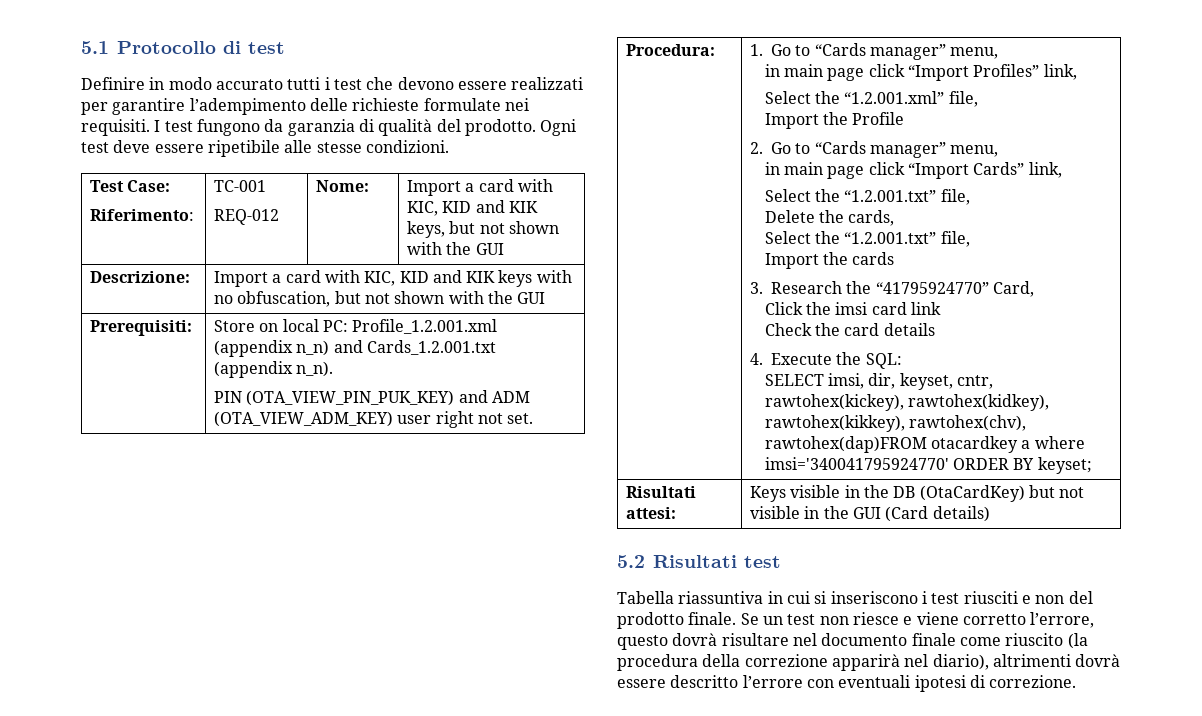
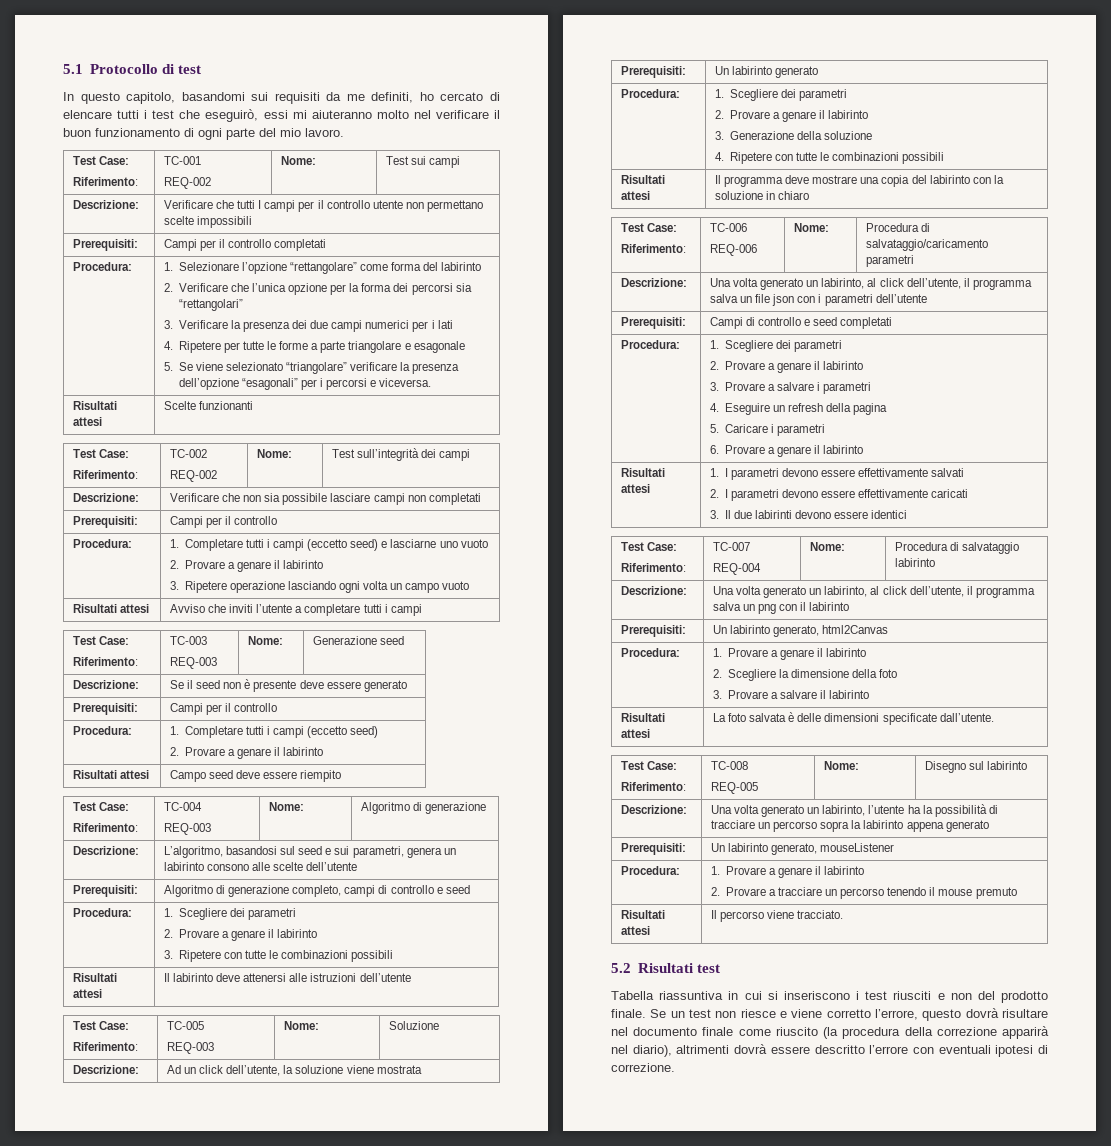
[81,77,584,90] [81,98,529,115] [81,119,577,136] [81,140,449,157] Definire in modo accurato tutti i test che devono essere realizzati per garantire l’adempimento delle richieste formulate nei requisiti. I test fungono da garanzia di qualità del prodotto. Ogni test deve essere ripetibile alle stesse condizioni. -> [63,92,501,104] [63,109,500,122] [63,128,344,140] In questo capitolo, basandomi sui requisiti da me definiti, ho cercato di elencare tutti i test che eseguirò, essi mi aiuteranno molto nel verificare il buon funzionamento di ogni parte del mio lavoro.
[213,209,279,225] [315,180,369,192] [406,179,553,196] [406,200,538,216] [406,221,559,238] [406,242,504,255] [89,271,190,283] [213,270,572,287] [213,291,546,307] [89,320,192,336] [213,319,498,334] [213,340,496,357] [213,361,334,378] [213,390,530,406] [213,411,534,428] [625,44,715,56] [749,43,999,60] [764,64,1077,81] [764,91,978,107] [764,112,905,129] [749,141,999,158] [764,162,1062,179] [764,189,970,205] [764,210,895,226] [764,231,970,247] [764,252,895,269] [749,281,1034,297] [764,302,942,315] [764,323,935,336] [749,352,902,369] [764,373,994,390] [764,394,1050,411] [764,415,1027,432] [764,436,1085,453] [764,457,1092,474] [625,486,696,498] [625,507,676,519] [749,485,1085,502] [749,506,990,522] REQ-012 | Nome: | Import a card with KIC, KID and KIK keys, but not shown with the GUI // Descrizione: | Import a card with KIC, KID and KIK keys with no obfuscation, but not shown with the GUI // Prerequisiti: | Store on local PC: Profile_1.2.001.xml (appendix n_n) and Cards_1.2.001.txt (appendix n_n). // PIN (OTA_VIEW_PIN_PUK_KEY) and ADM (OTA_VIEW_ADM_KEY) user right not set. // Procedura: | 1. Go to “Cards manager” menu, // in main page click “Import Profiles” link, // Select the “1.2.001.xml” file, // Import the Profile // 2. Go to “Cards manager” menu, // in main page click “Import Cards” link, // Select the “1.2.001.txt” file, // Delete the cards, // Select the “1.2.001.txt” file, // Import the cards // 3. Research the “41795924770” Card, // Click the imsi card link // Check the card details // 4. Execute the SQL: // SELECT imsi, dir, keyset, cntr, rawtohex(kickey), rawtohex(kidkey), rawtohex(kikkey), rawtohex(chv), rawtohex(dap)FROM otacardkey a where imsi='340041795924770' ORDER BY keyset; // Risultati attesi: | Keys visible in the DB (OtaCardKey) but not visible in the GUI (Card details) -> [163,177,211,189] [280,156,316,165] [385,156,461,168] [72,200,139,209] [163,200,483,212] [163,216,253,228] [72,239,138,251] [163,239,327,251] [72,262,132,271] [163,262,482,274] [163,283,472,295] [178,299,243,311] [163,320,453,332] [163,341,465,353] [163,362,460,374] [178,378,432,390] [72,401,117,410] [72,417,102,426] [163,401,254,410] [72,449,130,458] [72,470,138,479] [169,449,207,458] [169,470,217,482] [256,449,292,458] [331,448,471,461] [72,493,139,502] [169,493,481,505] [72,516,138,528] [169,516,278,528] [72,539,132,548] [169,539,488,551] [169,560,324,572] [169,581,470,593] [72,604,150,613] [169,604,422,616] [72,636,130,645] [72,657,138,666] [169,636,207,645] [169,657,217,669] [247,636,283,645] [312,636,405,645] [72,680,139,689] [169,679,407,692] [72,703,138,715] [169,703,278,715] [72,726,132,735] [169,726,379,738] [169,747,324,759] [72,770,150,779] [169,770,342,782] [72,802,130,811] [72,823,138,832] [163,802,202,811] [163,823,211,835] [268,802,304,811] [360,802,487,814] [72,846,139,855] [163,846,456,858] [163,862,358,871] [72,885,138,897] [163,885,470,897] [72,908,132,917] [163,908,296,920] [163,929,318,941] [163,950,394,962] [72,973,117,982] [72,989,102,998] [163,973,411,982] [72,1021,130,1030] [72,1042,138,1051] [166,1021,204,1030] [166,1042,214,1054] [283,1021,319,1030] [388,1021,439,1030] [72,1065,139,1074] [166,1065,422,1076] [620,66,686,78] [714,66,819,78] [620,89,680,98] [714,89,847,101] [714,110,869,122] [714,131,872,140] [714,152,945,164] [620,175,665,184] [620,191,650,200] [714,175,1004,187] [714,191,810,200] [620,223,678,232] [620,244,686,253] [709,223,747,232] [709,244,757,256] [793,223,829,232] [865,223,931,232] [865,239,988,251] [865,255,914,267] [620,278,687,287] [709,278,1032,290] [709,294,927,306] [620,317,686,329] [709,317,893,329] [620,340,680,349] [709,340,842,352] [709,361,864,373] [709,382,872,394] [709,403,888,415] [709,424,825,436] [709,445,864,457] [620,468,665,477] [620,484,650,493] [709,468,965,480] [709,489,969,501] [709,510,908,519] [620,542,678,551] [620,563,686,572] [712,542,750,551] [712,563,761,575] [809,542,845,551] [894,542,1020,554] [894,558,935,567] [620,586,687,595] [712,586,1035,598] [712,602,850,614] [620,625,686,637] [712,625,889,637] [620,648,680,657] [712,648,867,660] [712,669,898,681] [712,690,870,699] [620,713,665,722] [620,729,650,738] [712,712,994,725] [620,761,678,770] [620,782,686,791] [710,761,748,770] [710,782,758,794] [823,761,859,770] [924,761,1028,773] [620,805,687,814] [710,804,998,817] [710,820,989,832] [620,843,686,855] [710,843,895,855] [620,866,680,875] [710,866,865,878] [710,887,1017,899] [620,910,665,919] [620,926,650,935] [710,910,844,922] REQ-002 | Nome: | Test sui campi // Descrizione: | Verificare che tutti I campi per il controllo utente non permettano scelte impossibili // Prerequisiti: | Campi per il controllo completati // Procedura: | 1. Selezionare l’opzione “rettangolare” come forma del labirinto // 2. Verificare che l’unica opzione per la forma dei percorsi sia “rettangolari” // 3. Verificare la presenza dei due campi numerici per i lati // 4. Ripetere per tutte le forme a parte triangolare e esagonale // 5. Se viene selezionato “triangolare” verificare la presenza dell’opzione “esagonali” per i percorsi e viceversa. // Risultati attesi | Scelte funzionanti // Test Case: // Riferimento: | TC-002 // REQ-002 | Nome: | Test sull’integrità dei campi // Descrizione: | Verificare che non sia possibile lasciare campi non completati // Prerequisiti: | Campi per il controllo // Procedura: | 1. Completare tutti i campi (eccetto seed) e lasciarne uno vuoto // 2. Provare a genare il labirinto // 3. Ripetere operazione lasciando ogni volta un campo vuoto // Risultati attesi | Avviso che inviti l’utente a completare tutti i campi // Test Case: // Riferimento: | TC-003 // REQ-003 | Nome: | Generazione seed // Descrizione: | Se il seed non è presente deve essere generato // Prerequisiti: | Campi per il controllo // Procedura: | 1. Completare tutti i campi (eccetto seed) // 2. Provare a genare il labirinto // Risultati attesi | Campo seed deve essere riempito // Test Case: // Riferimento: | TC-004 // REQ-003 | Nome: | Algoritmo di generazione // Descrizione: | L’algoritmo, basandosi sul seed e sui parametri, genera un labirinto consono alle scelte dell’utente // Prerequisiti: | Algoritmo di generazione completo, campi di controllo e seed // Procedura: | 1. Scegliere dei parametri // 2. Provare a genare il labirinto // 3. Ripetere con tutte le combinazioni possibili // Risultati attesi | Il labirinto deve attenersi alle istruzioni dell’utente // Test Case: // Riferimento: | TC-005 // REQ-003 | Nome: | Soluzione // Descrizione: | Ad un click dell’utente, la soluzione viene mostrata // Prerequisiti: | Un labirinto generato // Procedura: | 1. Scegliere dei parametri // 2. Provare a genare il labirinto // 3. Generazione della soluzione // 4. Ripetere con tutte le combinazioni possibili // Risultati attesi | Il programma deve mostrare una copia del labirinto con la soluzione in chiaro // Test Case: // Riferimento: | TC-006 // REQ-006 | Nome: | Procedura di salvataggio/caricamento parametri // Descrizione: | Una volta generato un labirinto, al click dell’utente, il programma salva un file json con i parametri dell’utente // Prerequisiti: | Campi di controllo e seed completati // Procedura: | 1. Scegliere dei parametri // 2. Provare a genare il labirinto // 3. Provare a salvare i parametri // 4. Eseguire un refresh della pagina // 5. Caricare i parametri // 6. Provare a genare il labirinto // Risultati attesi | 1. I parametri devono essere effettivamente salvati // 2. I parametri devono essere effettivamente caricati // 3. Il due labirinti devono essere identici // Test Case: // Riferimento: | TC-007 // REQ-004 | Nome: | Procedura di salvataggio labirinto // Descrizione: | Una volta generato un labirinto, al click dell’utente, il programma salva un png con il labirinto // Prerequisiti: | Un labirinto generato, html2Canvas // Procedura: | 1. Provare a genare il labirinto // 2. Scegliere la dimensione della foto // 3. Provare a salvare il labirinto // Risultati attesi | La foto salvata è delle dimensioni specificate dall’utente. // Test Case: // Riferimento: | TC-008 // REQ-005 | Nome: | Disegno sul labirinto // Descrizione: | Una volta generato un labirinto, l’utente ha la possibilità di tracciare un percorso sopra la labirinto appena generato // Prerequisiti: | Un labirinto generato, mouseListener // Procedura: | 1. Provare a genare il labirinto // 2. Provare a tracciare un percorso tenendo il mouse premuto // Risultati attesi | Il percorso viene tracciato.

